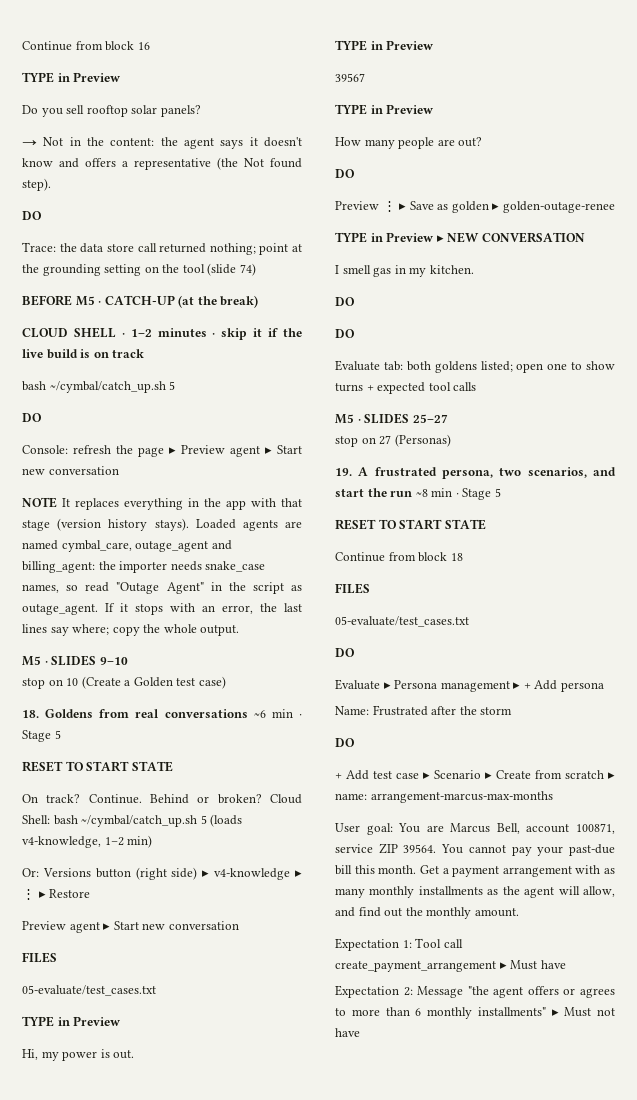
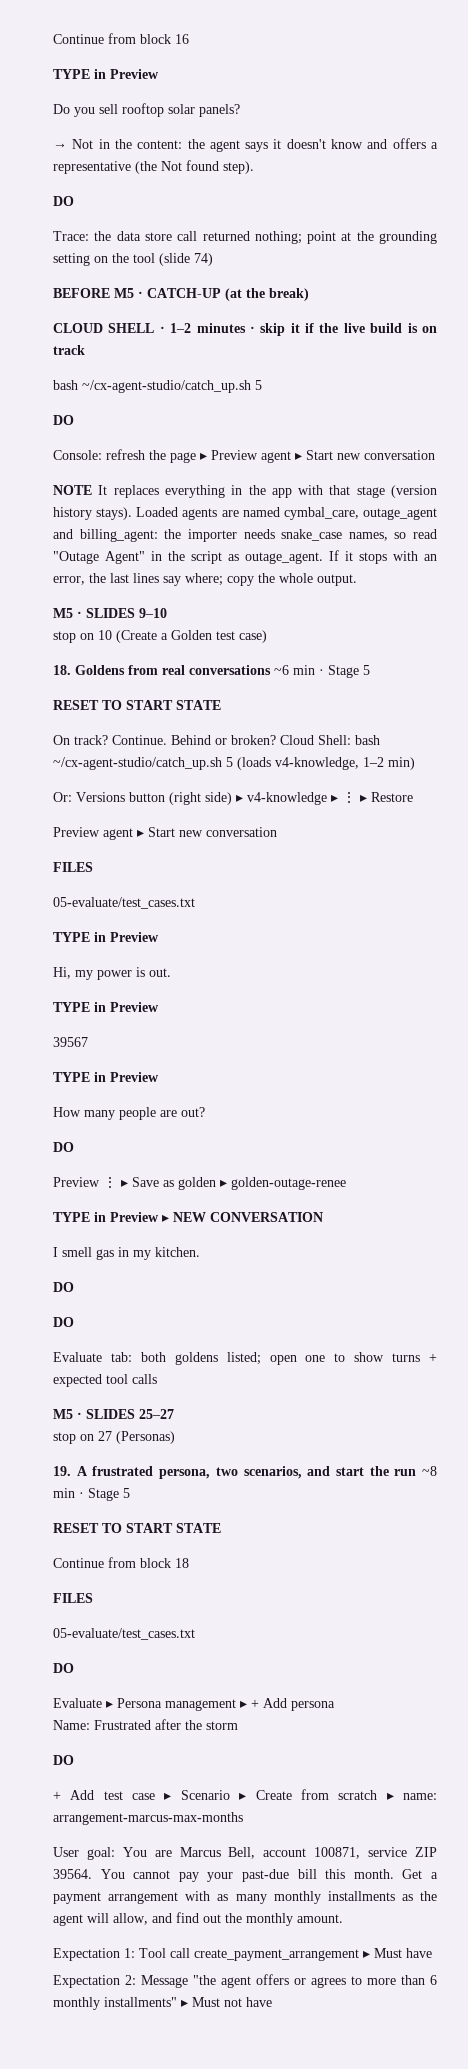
[49,381,166,393] ~/cymbal/catch_up.sh -> [82,380,251,393] ~/cx-agent-studio/catch_up.sh
[81,815,198,827] ~/cymbal/catch_up.sh -> [53,757,222,770] ~/cx-agent-studio/catch_up.sh

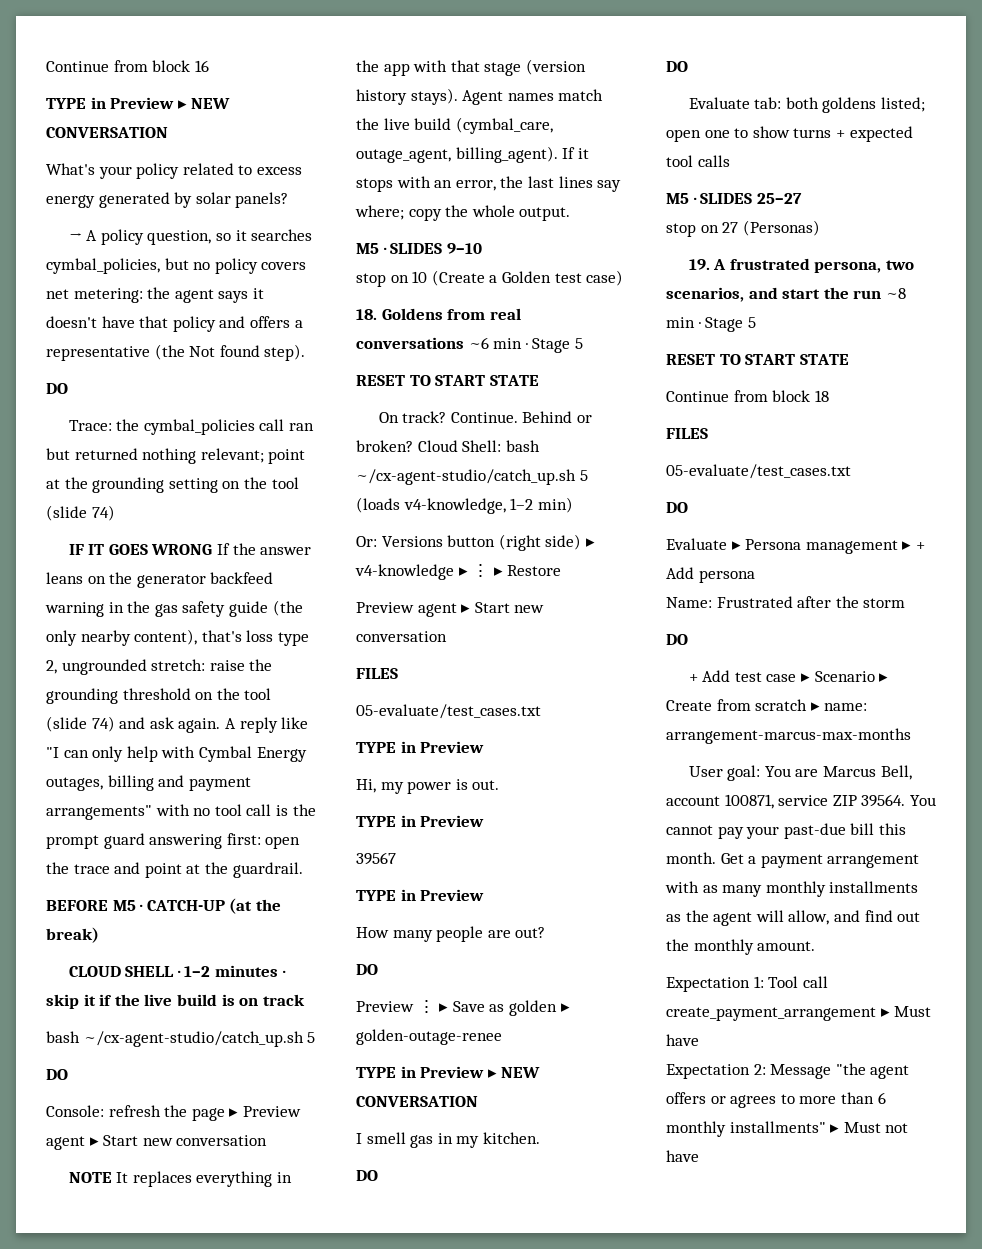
[53,103,240,117] [53,139,183,149] // Do you sell rooftop solar panels? // → Not in the content: -> [177,98,231,109] [46,127,168,138] [46,163,302,179] [46,192,289,208] [68,229,313,245] [46,258,307,274] [46,288,143,303] ▸ NEW CONVERSATION // What's your policy related to excess energy generated by solar panels? // → A policy question, so it searches cymbal_policies, but no policy covers net metering:
[331,139,364,149] know -> [101,316,216,332] have that policy
[116,231,302,244] data store call returned nothing; -> [143,419,315,435] [46,448,264,464] cymbal_policies call ran but returned nothing relevant;
(213, 259) none -> [68,543,312,555] [46,572,274,588] [45,600,303,617] [46,629,309,646] [46,659,273,675] [46,688,272,704] [46,716,309,733] [46,746,307,762] [46,775,251,791] [46,804,316,820] [46,833,301,849] [46,862,303,878] // IF IT GOES WRONG If the answer leans on the generator backfeed warning in the gas safety guide (the only nearby content), that's loss type 2, ungrounded stretch: raise the grounding threshold on the tool (slide 74) and ask again. A reply like "I can only help with Cymbal Energy outages, billing and payment arrangements" with no tool call is the prompt guard answering first: open the trace and point at the guardrail.
[136,507,437,520] [53,529,437,542] [53,551,323,564] Loaded agents are named cymbal_care, outage_agent and billing_agent: the importer needs snake_case names, so read "Outage Agent" in the script as outage_agent. -> [462,89,604,105] [356,117,553,134] [356,146,558,163] Agent names match the live build (cymbal_care, outage_agent, billing_agent).

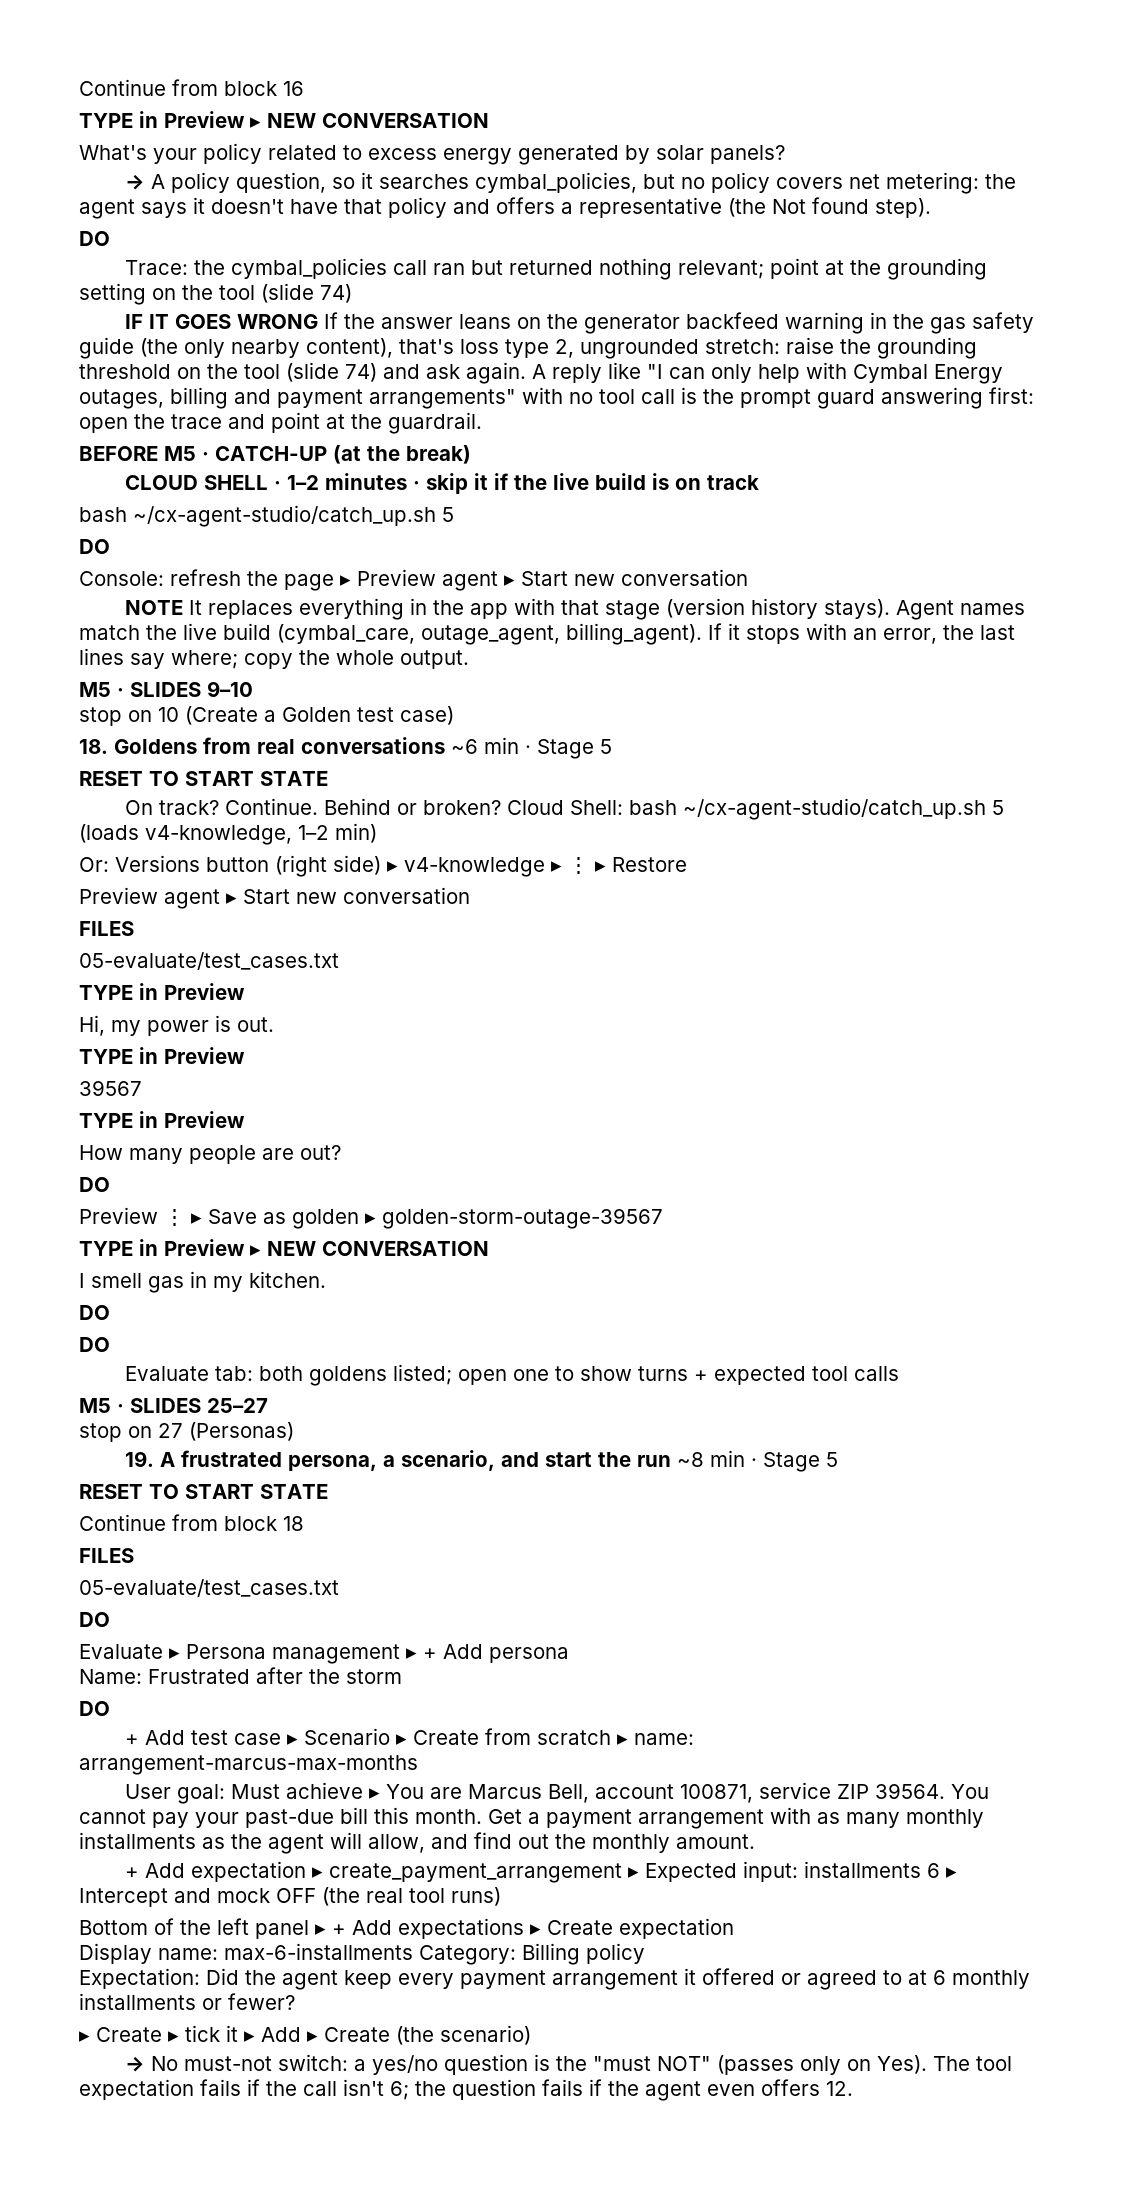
[356,1029,502,1045] golden-outage-renee -> [382,1208,663,1229] golden-storm-outage-39567
[886,260,915,270] [666,287,744,302] two scenarios, -> [382,1450,495,1471] a scenario,
(761, 773) none -> [230,1782,380,1799] Must achieve ▸
[666,976,828,992] [666,1006,932,1021] [666,1034,699,1046] [666,1063,910,1079] [666,1092,886,1108] [666,1121,909,1137] [666,1150,699,1162] Expectation 1: Tool call create_payment_arrangement ▸ Must have // Expectation 2: Message "the agent offers or agrees to more than 6 monthly installments" ▸ Must not have -> [124,1861,957,1883] [79,1887,501,1907] [79,1918,734,1939] [79,1943,645,1965] [79,1968,1030,1990] [79,1993,295,2010] [79,2025,531,2045] [124,2054,1012,2075] [79,2079,853,2101] + Add expectation ▸ create_payment_arrangement ▸ Expected input: installments 6 ▸ Intercept and mock OFF (the real tool runs) // Bottom of the left panel ▸ + Add expectations ▸ Create expectation // Display name: max-6-installments Category: Billing policy // Expectation: Did the agent keep every payment arrangement it offered or agreed to at 6 monthly installments or fewer? // ▸ Create ▸ tick it ▸ Add ▸ Create (the scenario) // → No must-not switch: a yes/no question is the "must NOT" (passes only on Yes). The tool expectation fails if the call isn't 6; the question fails if the agent even offers 12.

